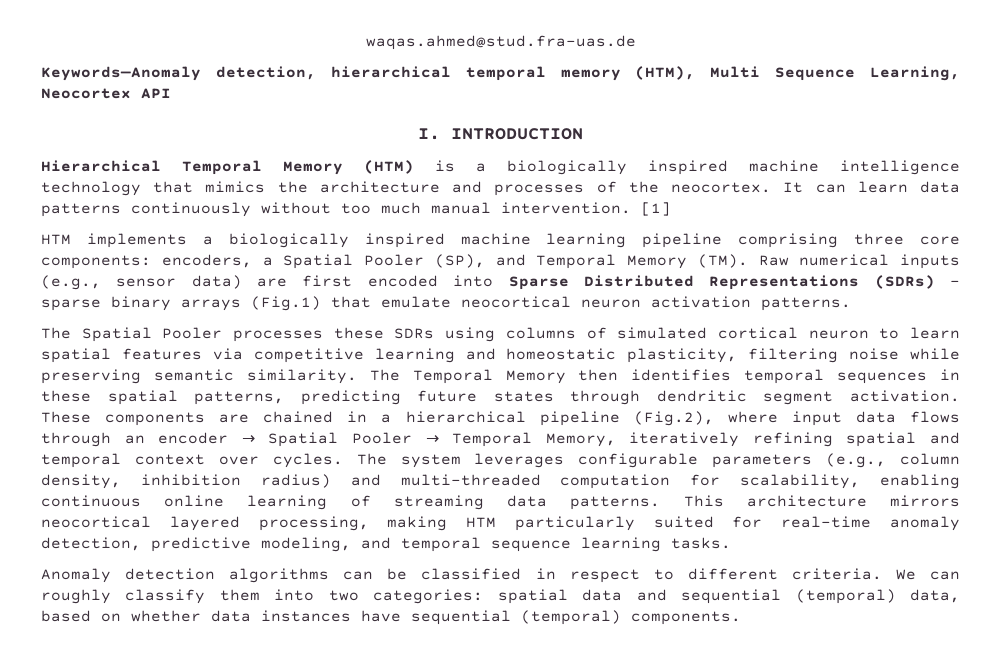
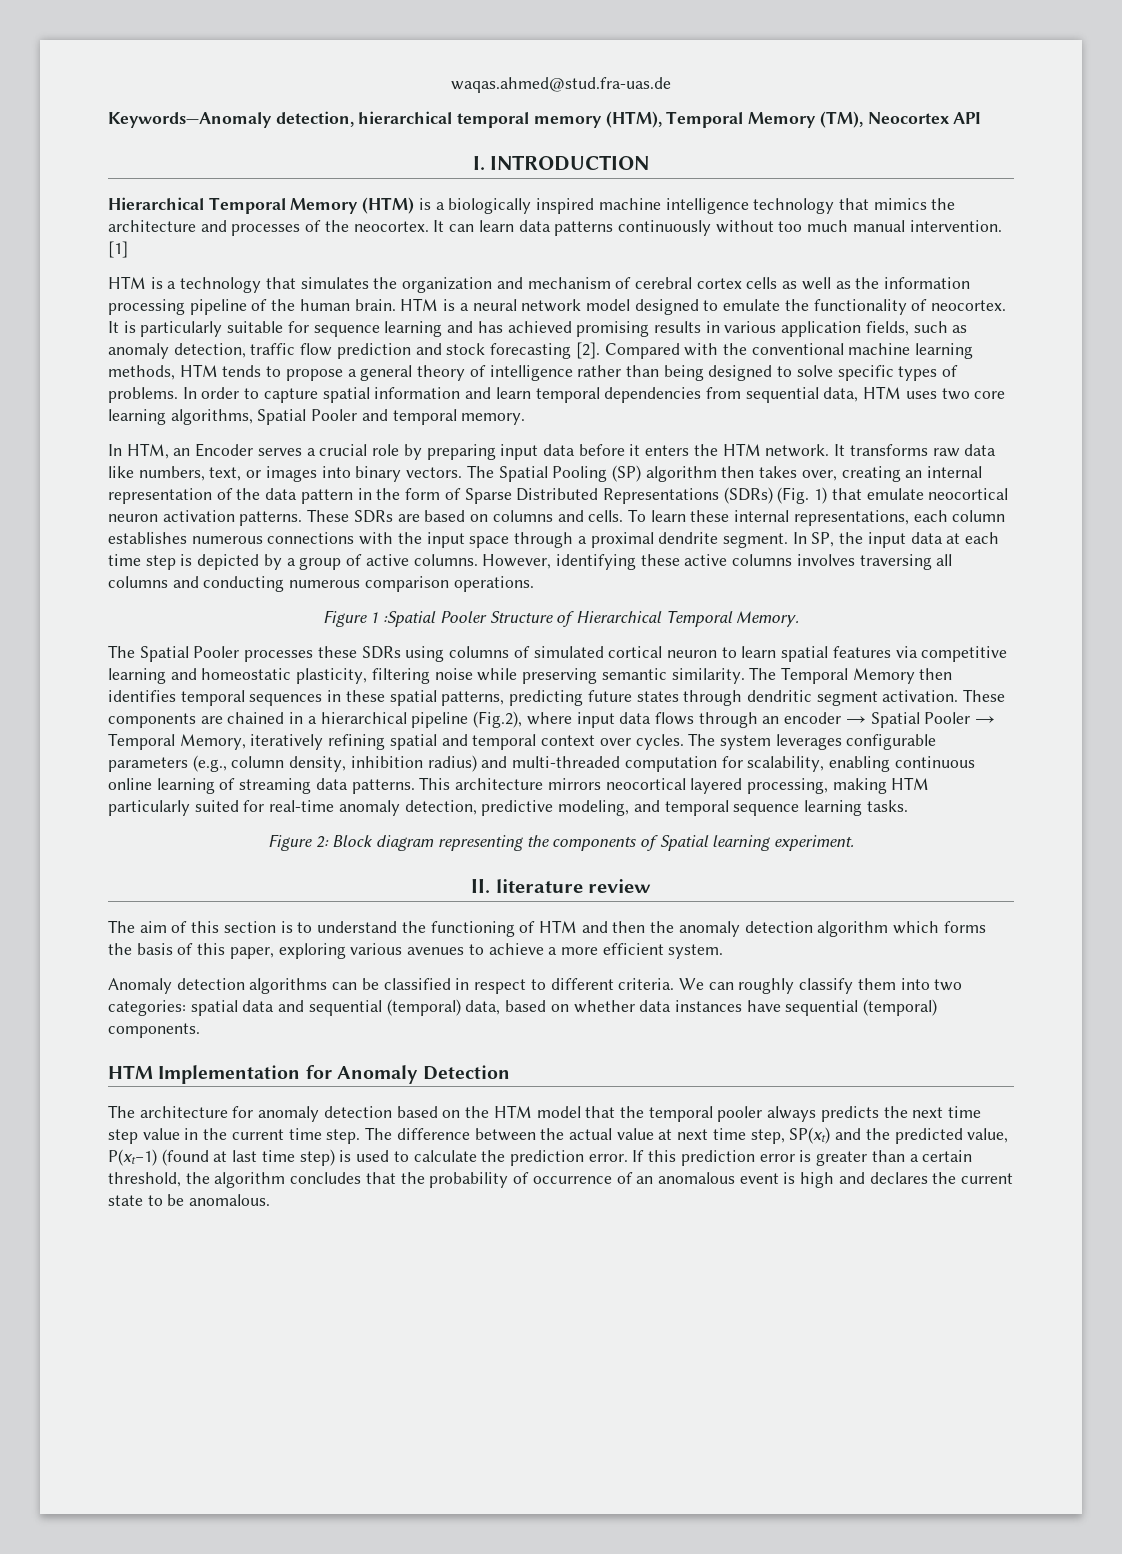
[710,66,960,81] Multi Sequence Learning, -> [666,111,863,128] Temporal Memory (TM),
[86,233,960,248] [41,254,960,269] [41,275,961,290] [41,296,321,311] implements a biologically inspired machine learning pipeline comprising three core components: encoders, a Spatial Pooler (SP), and Temporal Memory (TM). Raw numerical inputs (e.g., sensor data) are first encoded into Sparse Distributed Representations (SDRs) – sparse binary arrays (Fig.1) -> [150,277,971,293] [108,298,1007,315] [108,321,968,337] [108,342,974,359] [108,364,959,381] [108,386,1006,403] [108,409,526,425] [108,443,997,460] [108,465,983,482] [108,487,828,504] is a technology that simulates the organization and mechanism of cerebral cortex cells as well as the information processing pipeline of the human brain. HTM is a neural network model designed to emulate the functionality of neocortex. It is particularly suitable for sequence learning and has achieved promising results in various application fields, such as anomaly detection, traffic flow prediction and stock forecasting [2]. Compared with the conventional machine learning methods, HTM tends to propose a general theory of intelligence rather than being designed to solve specific types of problems. In order to capture spatial information and learn temporal dependencies from sequential data, HTM uses two core learning algorithms, Spatial Pooler and temporal memory. // In HTM, an Encoder serves a crucial role by preparing input data before it enters the HTM network. It transforms raw data like numbers, text, or images into binary vectors. The Spatial Pooling (SP) algorithm then takes over, creating an internal representation of the data pattern in the form of Sparse Distributed Representations (SDRs) (Fig. 1)
(851, 304) none -> [307,509,1006,526] [108,532,1000,548] [108,554,953,570] [108,576,534,592] [322,610,800,627] These SDRs are based on columns and cells. To learn these internal representations, each column establishes numerous connections with the input space through a proximal dendrite segment. In SP, the input data at each time step is depicted by a group of active columns. However, identifying these active columns involves traversing all columns and conducting numerous comparison operations. // Figure 1 :Spatial Pooler Structure of Hierarchical Temporal Memory.
(731, 543) none -> [267,834,855,851] [470,879,652,893] [108,920,986,937] [108,943,724,959] // Figure 2: Block diagram representing the components of Spatial learning experiment. // II. literature review // The aim of this section is to understand the functioning of HTM and then the anomaly detection algorithm which forms the basis of this paper, exploring various avenues to achieve a more efficient system.
(741, 618) none -> [108,1065,511,1084] [108,1105,982,1122] [108,1127,1009,1144] [108,1149,973,1166] [108,1172,1014,1188] [108,1194,271,1206] // HTM Implementation for Anomaly Detection // The architecture for anomaly detection based on the HTM model that the temporal pooler always predicts the next time step value in the current time step. The difference between the actual value at next time step, SP(xt) and the predicted value, P(xt−1) (found at last time step) is used to calculate the prediction error. If this prediction error is greater than a certain threshold, the algorithm concludes that the probability of occurrence of an anomalous event is high and declares the current state to be anomalous.

